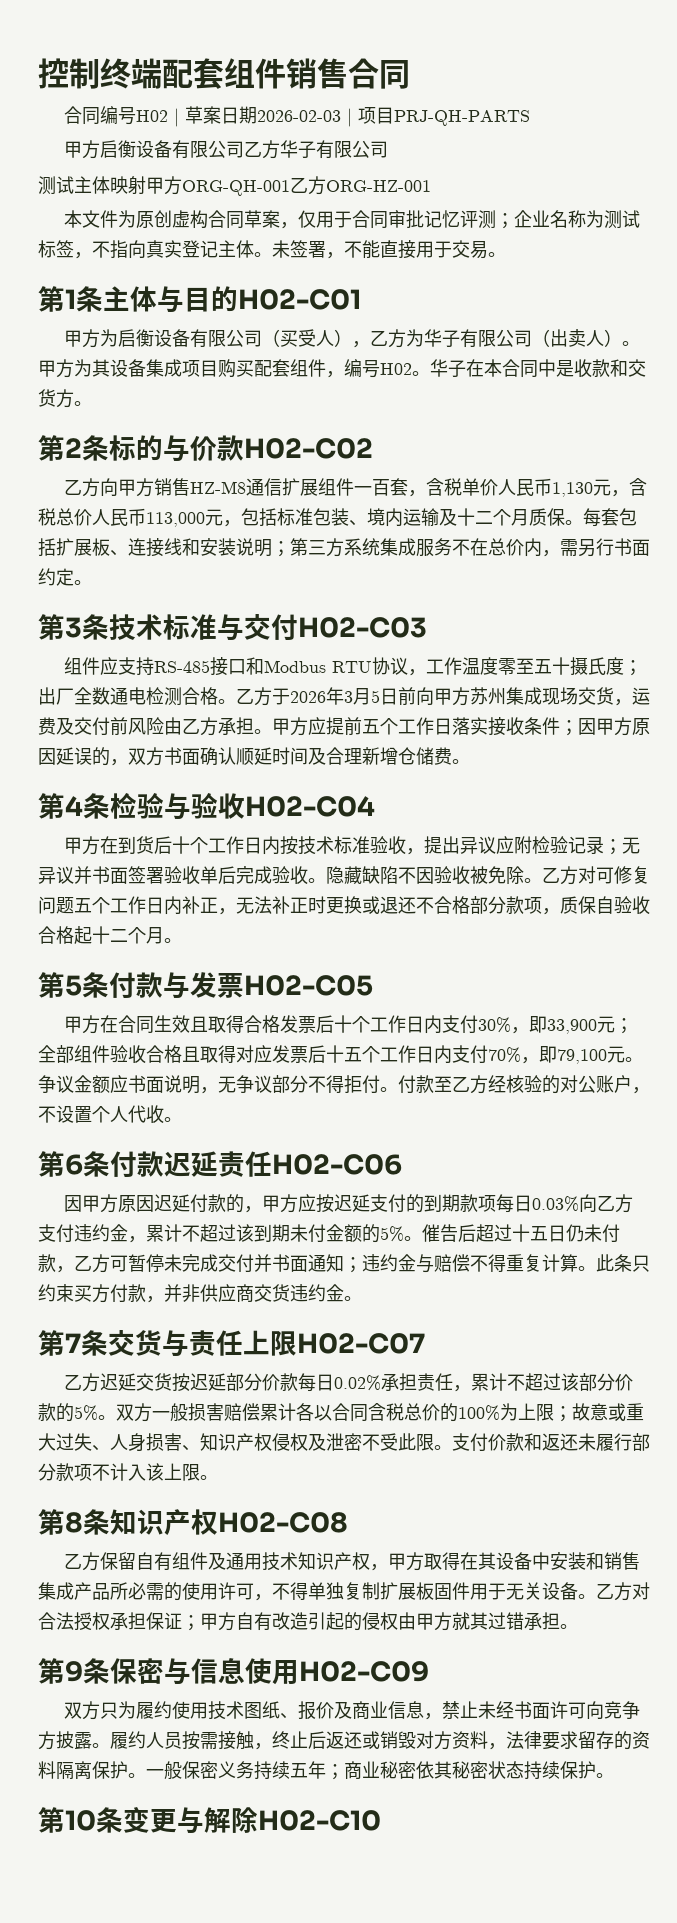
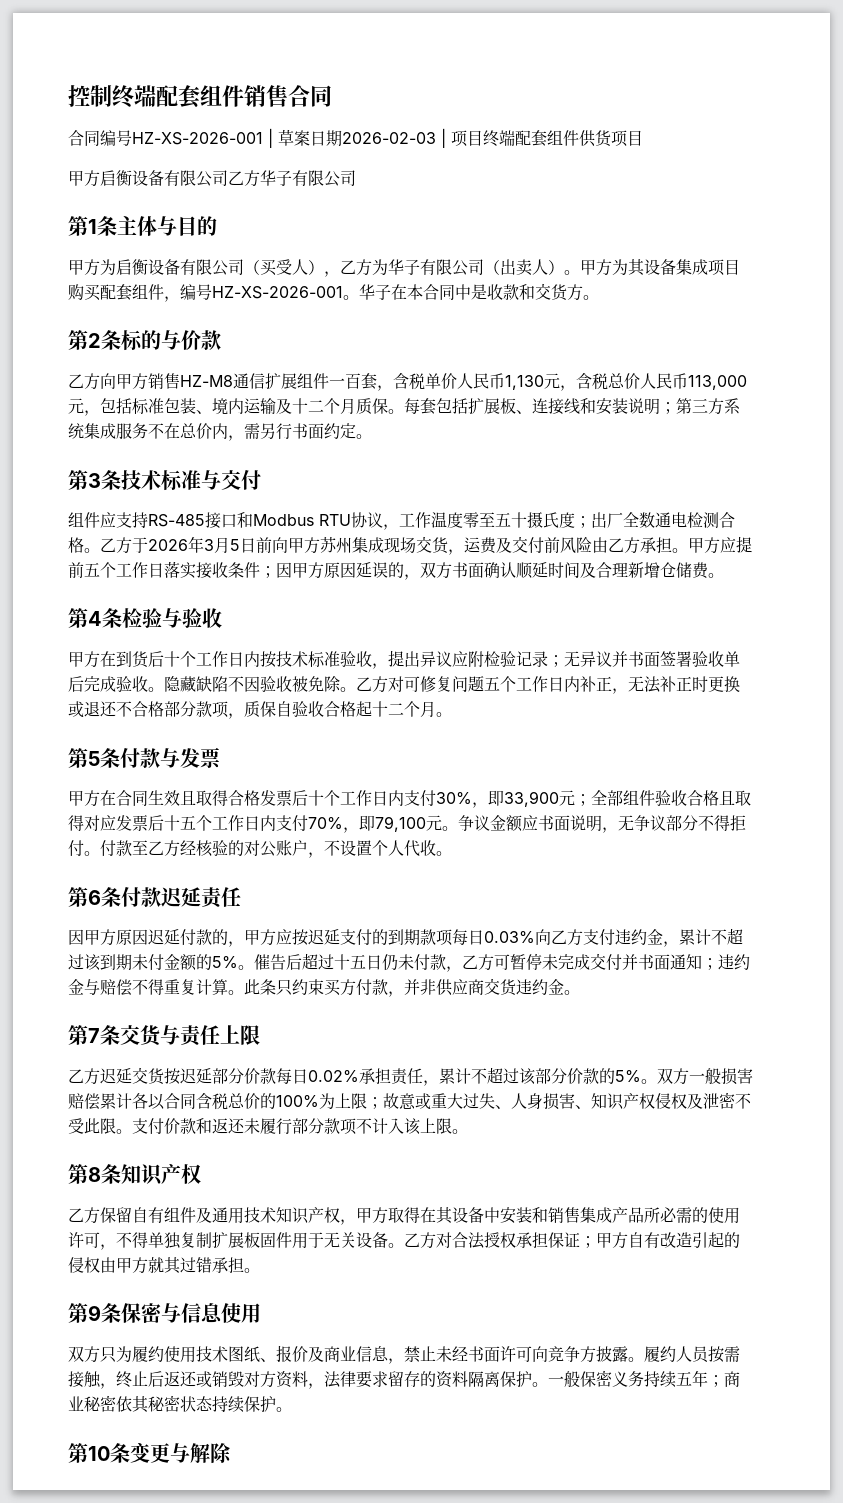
[136,110,169,122] H02 -> [132,132,263,145] HZ-XS-2026-001
[394,110,531,126] PRJ-QH-PARTS -> [483,130,643,147] 终端配套组件供货项目
[38,176,431,196] [64,210,641,229] [38,240,506,259] // 测试主体映射甲方ORG-QH-001乙方ORG-HZ-001 // 本文件为原创虚构合同草案，仅用于合同审批记忆评测；企业名称为测试标签，不指向真实登记主体。未签署，不能直接用于交易。 -> (356, 178) none
[238,289,361,310] H02-C01 -> (217, 226) none
[380,363,412,375] H02 -> [212,286,343,299] HZ-XS-2026-001
[244,438,373,459] H02-C02 -> (221, 340) none
[298,617,427,638] H02-C03 -> (261, 479) none
[245,796,375,817] H02-C04 -> (222, 618) none
[244,975,373,996] H02-C05 -> (220, 758) none
[272,1154,402,1175] H02-C06 -> (241, 897) none
[297,1333,425,1354] H02-C07 -> (260, 1035) none
[218,1512,348,1533] H02-C08 -> (201, 1174) none
[299,1661,429,1682] H02-C09 -> (261, 1313) none
[258,1810,381,1831] H02-C10 -> (232, 1453) none

